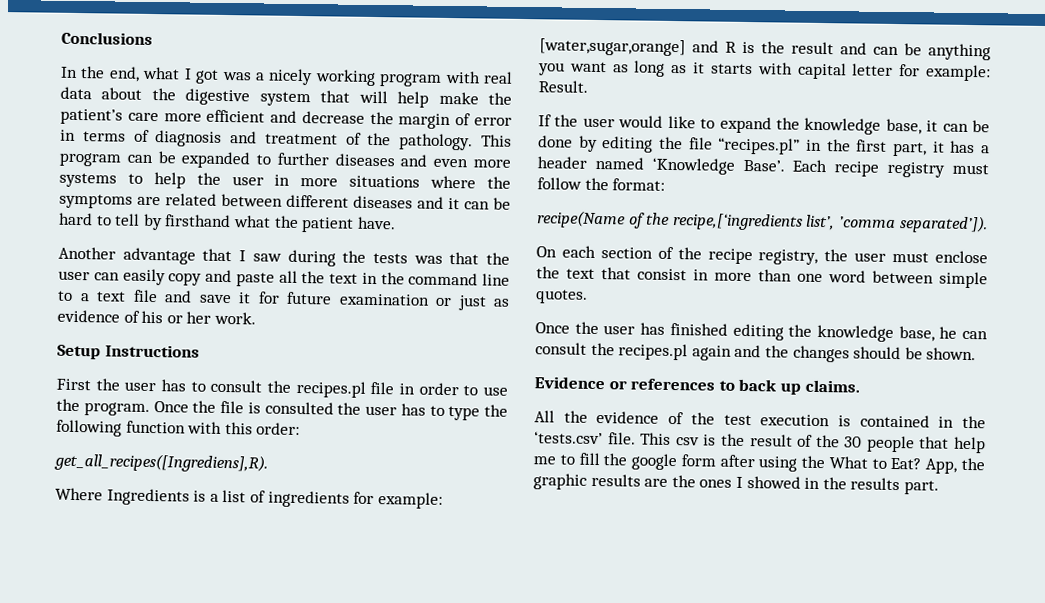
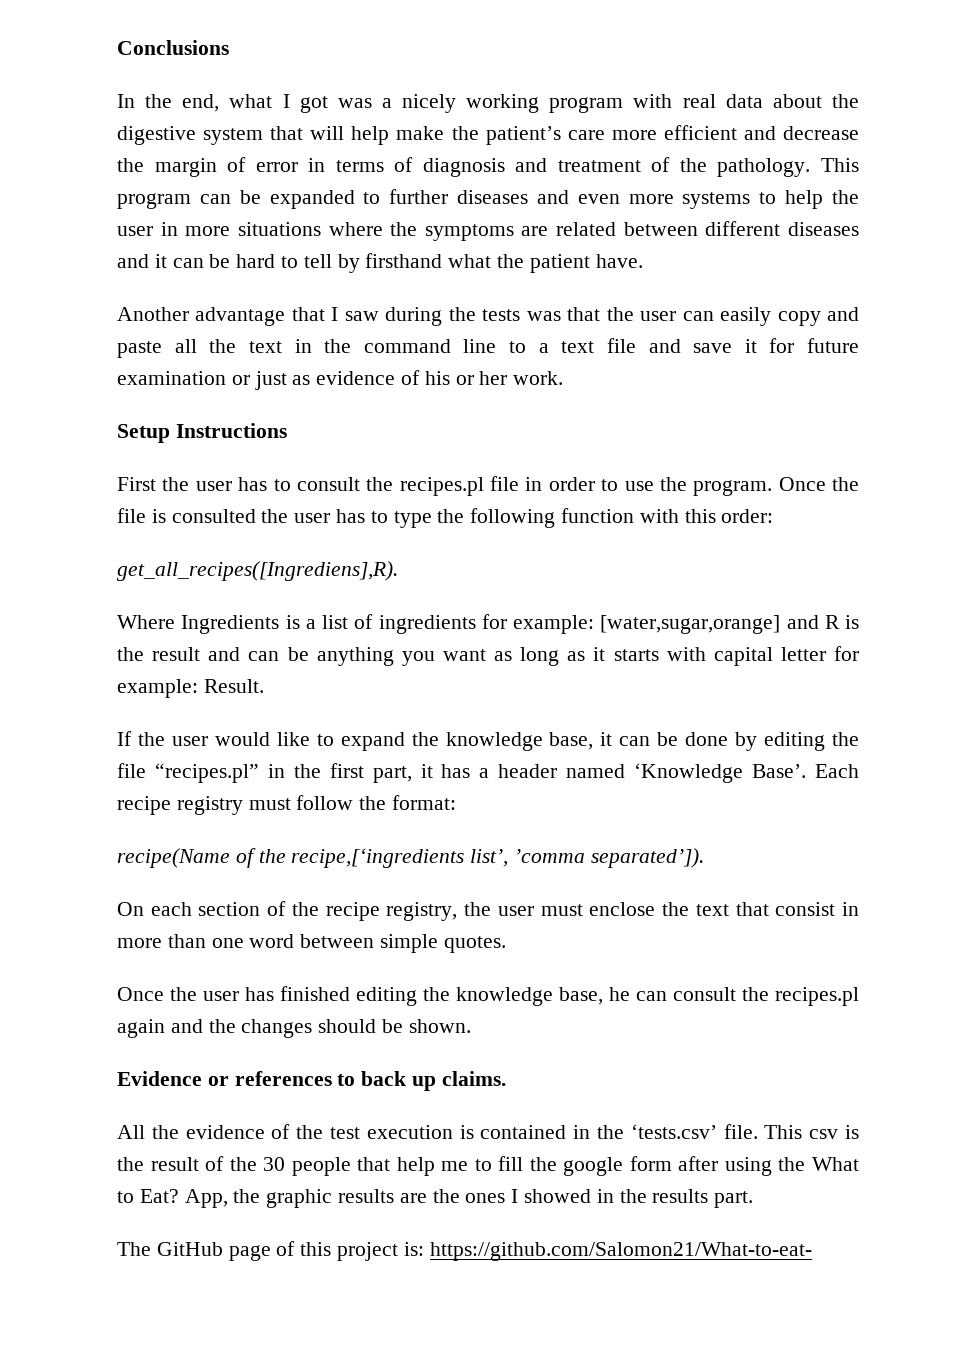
(939, 487) none -> [117,1241,812,1261] // The GitHub page of this project is: https://github.com/Salomon21/What-to-eat-

